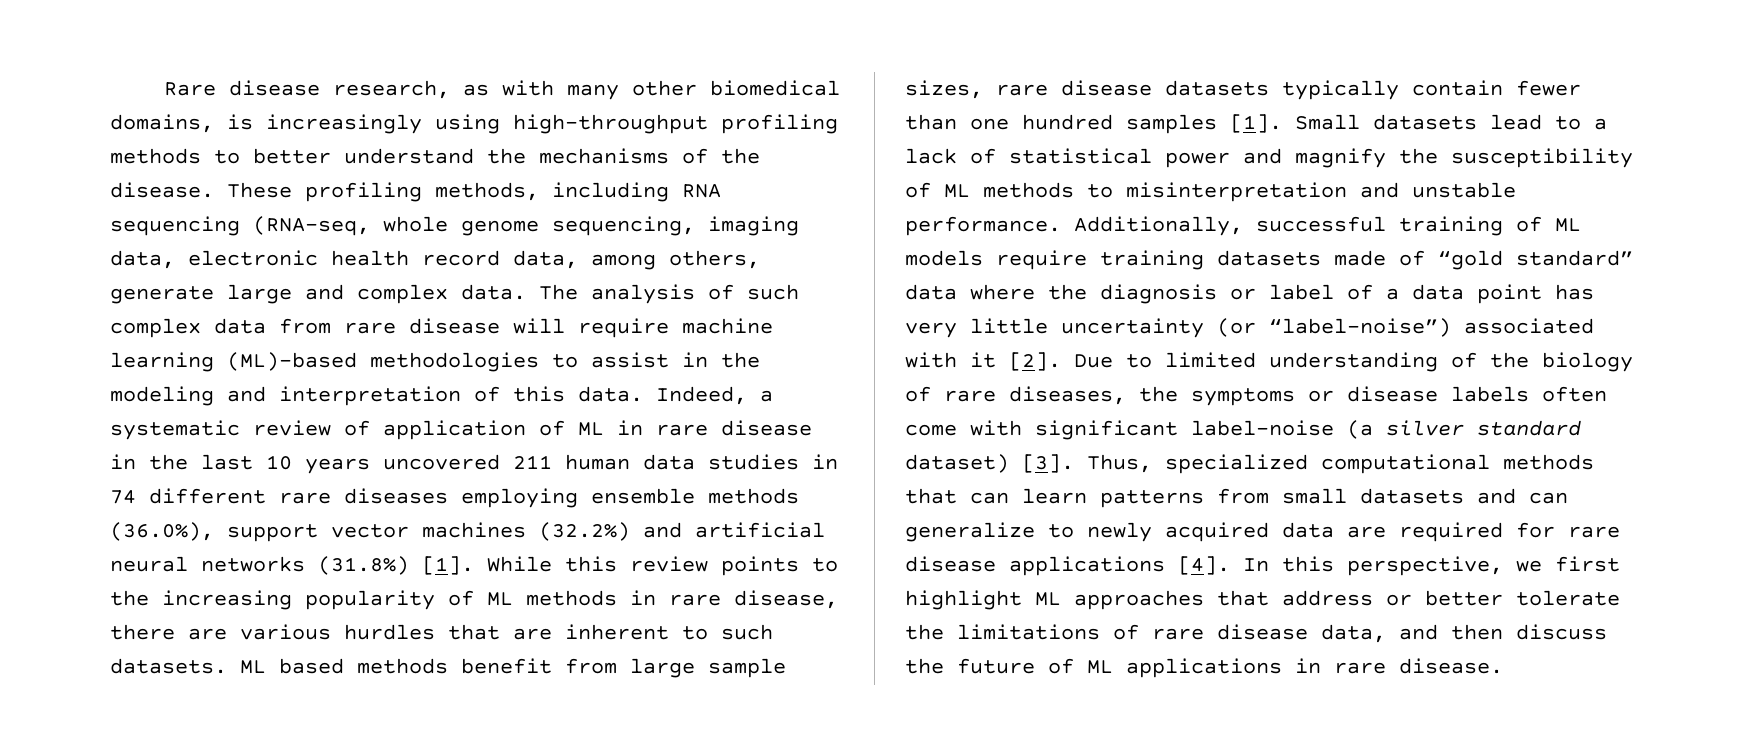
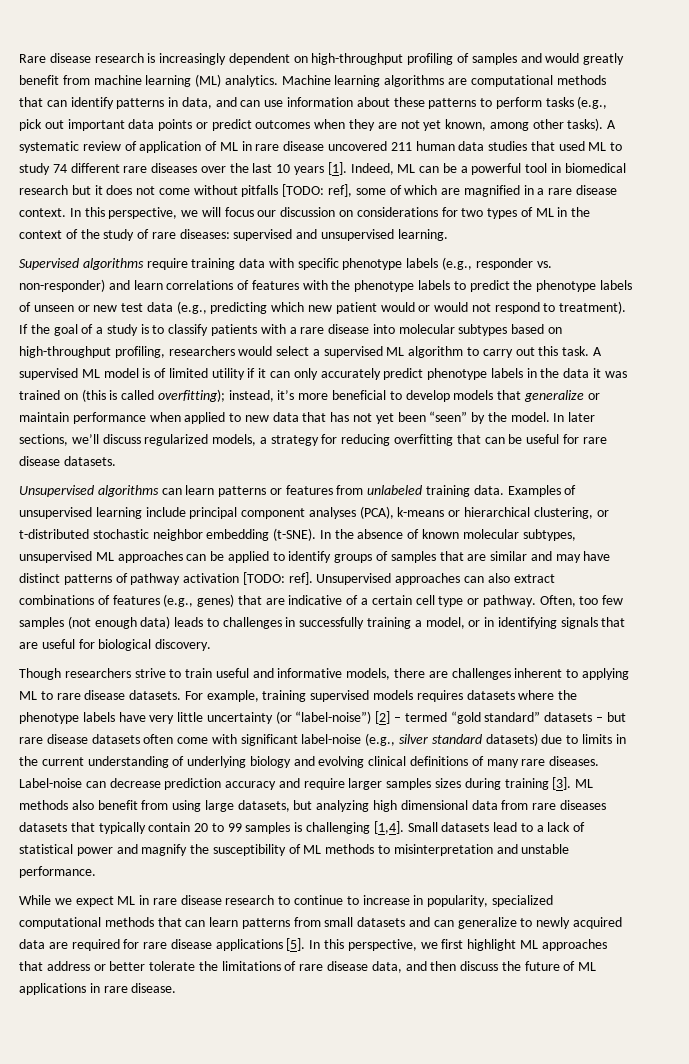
[332,80,840,100] [110,114,838,134] [110,148,760,164] [110,182,721,202] [110,216,799,236] [110,250,760,270] [110,284,799,304] [110,318,773,338] [110,352,760,372] [110,386,773,406] research, as with many other biomedical domains, is increasingly using high-throughput profiling methods to better understand the mechanisms of the disease. These profiling methods, including RNA sequencing (RNA-seq, whole genome sequencing, imaging data, electronic health record data, among others, generate large and complex data. The analysis of such complex data from rare disease will require machine learning (ML)-based methodologies to assist in the modeling and interpretation of this data. Indeed, a -> [94,53,625,65] [19,74,606,87] [19,96,608,109] [19,118,617,131] research is increasingly dependent on high-throughput profiling of samples and would greatly benefit from machine learning (ML) analytics. Machine learning algorithms are computational methods that can identify patterns in data, and can use information about these patterns to perform tasks (e.g., pick out important data points or predict outcomes when they are not yet known, among other tasks). A
[110,454,370,474] in the last 10 years -> (325, 146) none
[812,454,838,470] [110,488,799,508] [110,522,825,542] [110,556,838,576] [110,590,838,610] [110,624,773,640] [110,658,786,678] [905,80,1581,100] [905,114,1282,134] in 74 different rare diseases employing ensemble methods (36.0%), support vector machines (32.2%) and artificial neural networks (31.8%) [1]. While this review points to the increasing popularity of ML methods in rare disease, there are various hurdles that are inherent to such datasets. ML based methods benefit from large sample sizes, rare disease datasets typically contain fewer than one hundred samples [1]. -> [530,141,623,151] [19,162,626,175] [19,184,618,197] [19,207,591,219] [19,229,448,241] [19,257,552,270] [19,279,632,292] [19,301,627,314] [19,324,563,336] [19,346,602,358] [19,368,627,380] [19,389,600,402] [19,411,596,424] [19,434,607,446] [19,456,116,466] [19,485,577,497] [19,506,609,519] [19,528,576,541] [19,551,611,563] [19,572,555,585] [19,594,624,607] [19,616,626,629] [19,639,212,651] [19,668,629,680] [19,690,578,702] [19,711,626,724] [19,733,626,746] [19,756,600,768] [19,777,594,790] [19,800,606,812] [19,821,404,834] that used ML to study 74 different rare diseases over the last 10 years [1]. Indeed, ML can be a powerful tool in biomedical research but it does not come without pitfalls [TODO: ref], some of which are magnified in a rare disease context. In this perspective, we will focus our discussion on considerations for two types of ML in the context of the study of rare diseases: supervised and unsupervised learning. // Supervised algorithms require training data with specific phenotype labels (e.g., responder vs. non-responder) and learn correlations of features with the phenotype labels to predict the phenotype labels of unseen or new test data (e.g., predicting which new patient would or would not respond to treatment). If the goal of a study is to classify patients with a rare disease into molecular subtypes based on high-throughput profiling, researchers would select a supervised ML algorithm to carry out this task. A supervised ML model is of limited utility if it can only accurately predict phenotype labels in the data it was trained on (this is called overfitting); instead, it’s more beneficial to develop models that generalize or maintain performance when applied to new data that has not yet been “seen” by the model. In later sections, we’ll discuss regularized models, a strategy for reducing overfitting that can be useful for rare disease datasets. // Unsupervised algorithms can learn patterns or features from unlabeled training data. Examples of unsupervised learning include principal component analyses (PCA), k-means or hierarchical clustering, or t-distributed stochastic neighbor embedding (t-SNE). In the absence of known molecular subtypes, unsupervised ML approaches can be applied to identify groups of samples that are similar and may have distinct patterns of pathway activation [TODO: ref]. Unsupervised approaches can also extract combinations of features (e.g., genes) that are indicative of a certain cell type or pathway. Often, too few samples (not enough data) leads to challenges in successfully training a model, or in identifying signals that are useful for biological discovery. // Though researchers strive to train useful and informative models, there are challenges inherent to applying ML to rare disease datasets. For example, training supervised models requires datasets where the phenotype labels have very little uncertainty (or “label-noise”) [2] – termed “gold standard” datasets – but rare disease datasets often come with significant label-noise (e.g., silver standard datasets) due to limits in the current understanding of underlying biology and evolving clinical definitions of many rare diseases. Label-noise can decrease prediction accuracy and require larger samples sizes during training [3]. ML methods also benefit from using large datasets, but analyzing high dimensional data from rare diseases datasets that typically contain 20 to 99 samples is challenging [1,4].
[1074,216,1581,236] [905,250,1633,270] [905,284,1594,304] [905,318,1594,338] [905,352,1633,372] [905,386,1607,406] [905,420,1581,440] [905,454,1152,473] Additionally, successful training of ML models require training datasets made of “gold standard” data where the diagnosis or label of a data point has very little uncertainty (or “label-noise”) associated with it [2]. Due to limited understanding of the biology of rare diseases, the symptoms or disease labels often come with significant label-noise (a silver standard dataset) [3]. Thus, -> [19,895,489,907] // While we expect ML in rare disease research to continue to increase in popularity,
[1178,556,1230,575] [4]. -> [286,938,306,951] [5].

